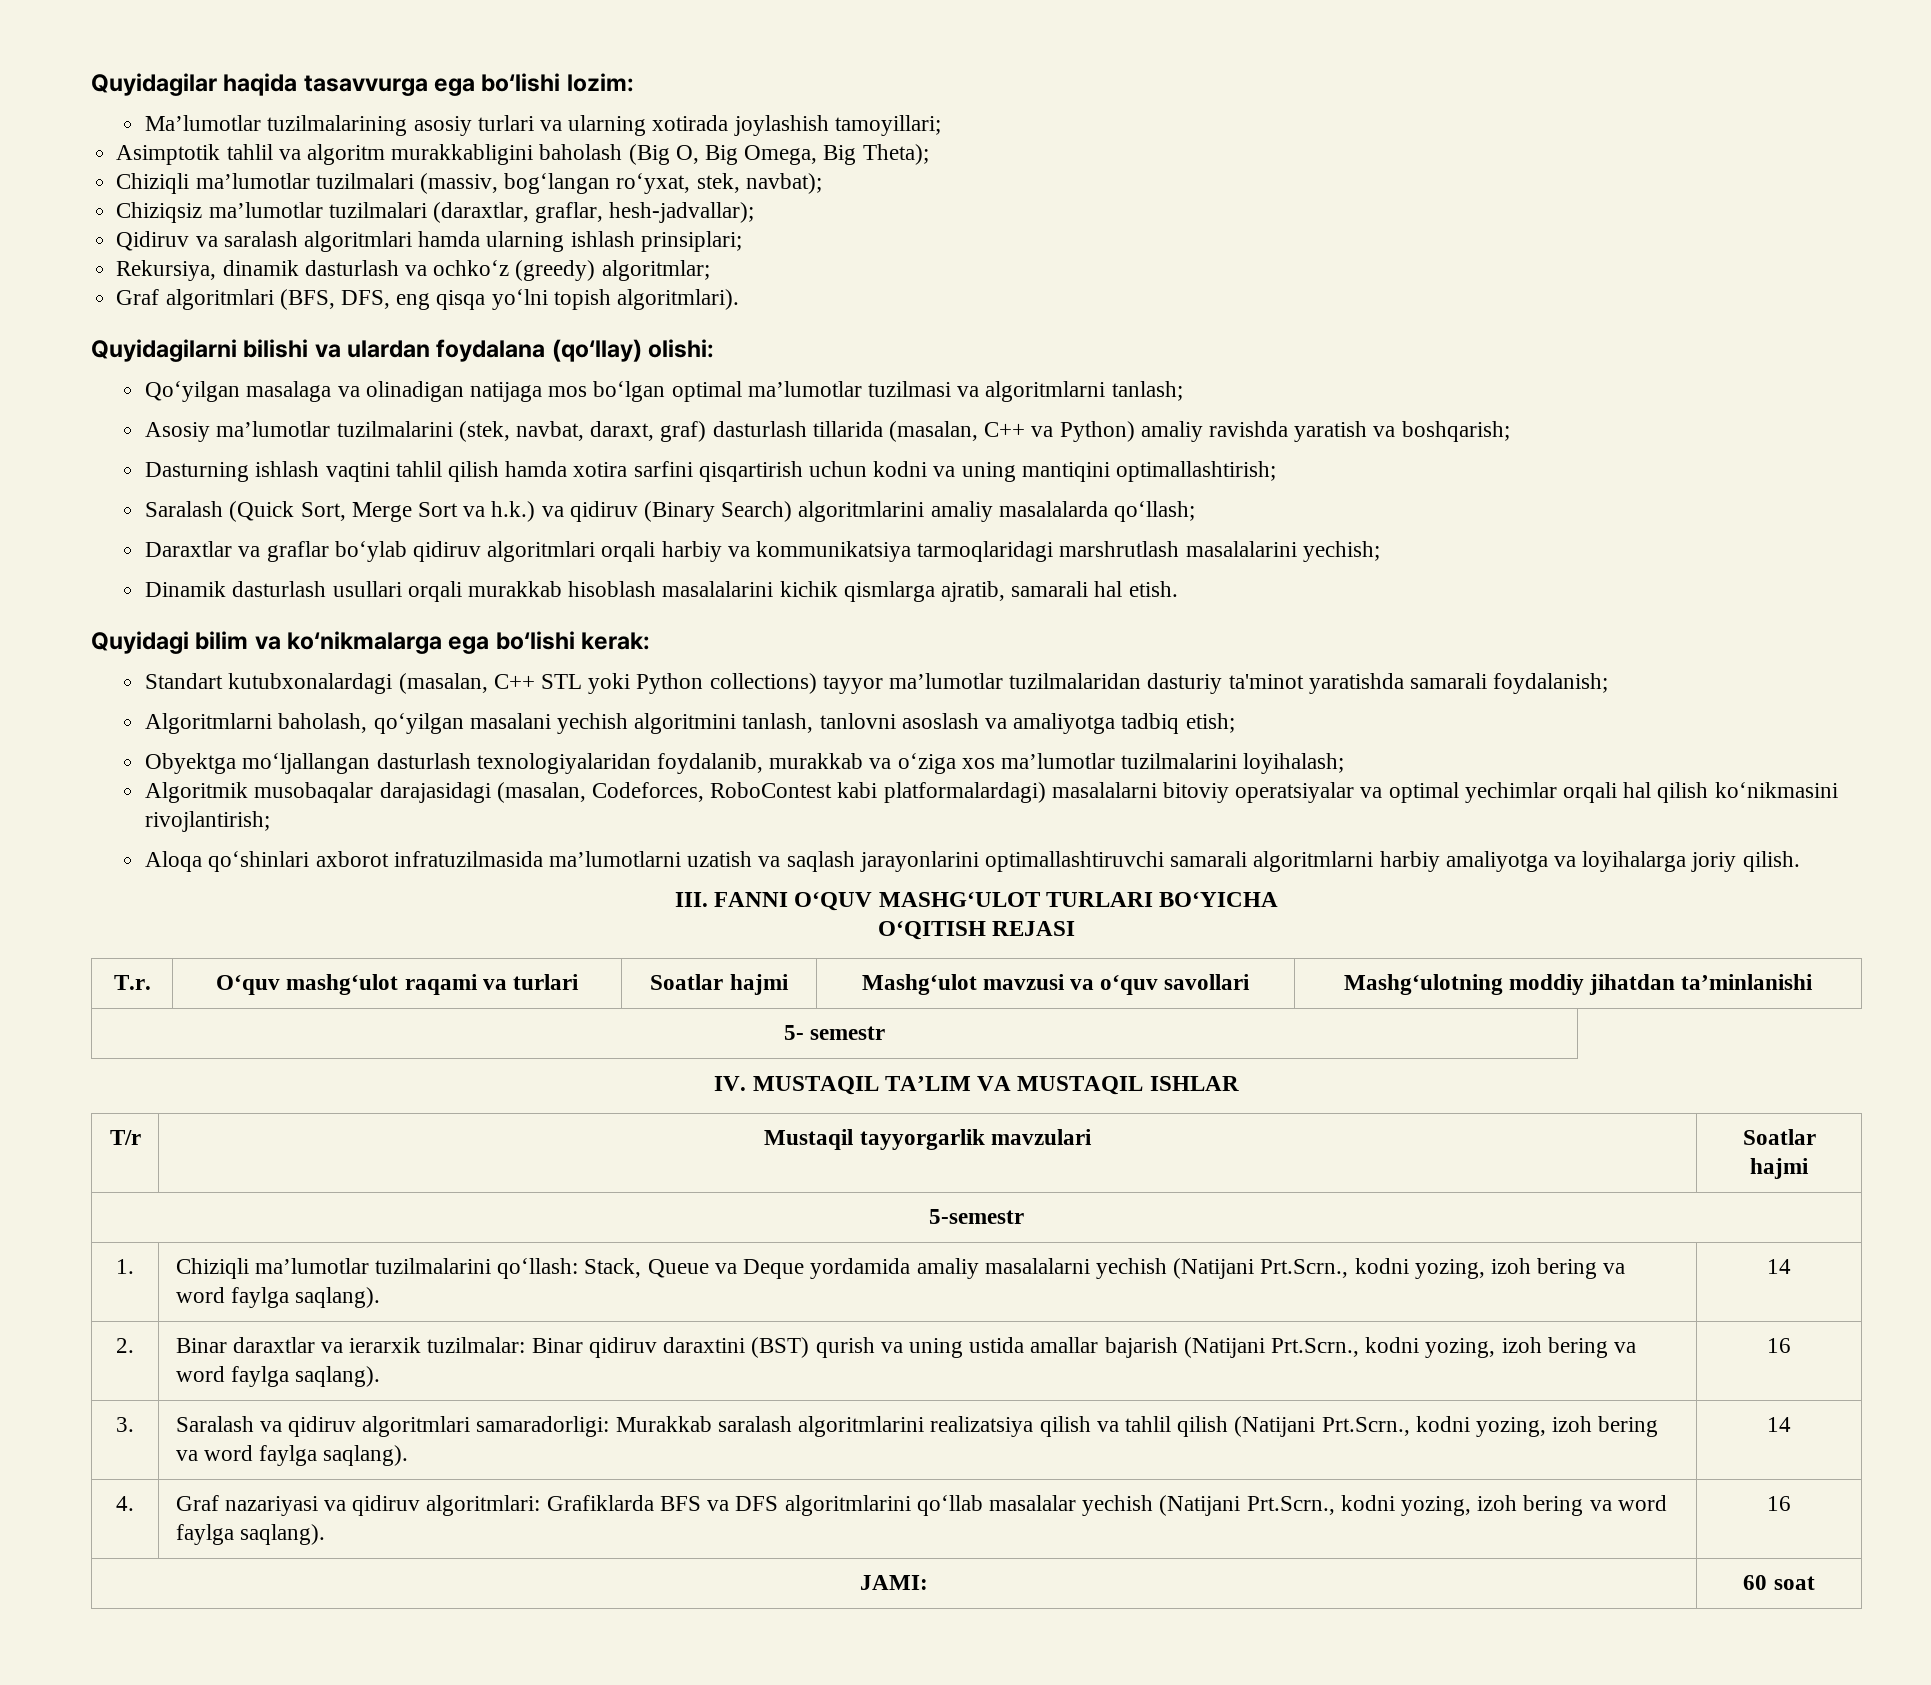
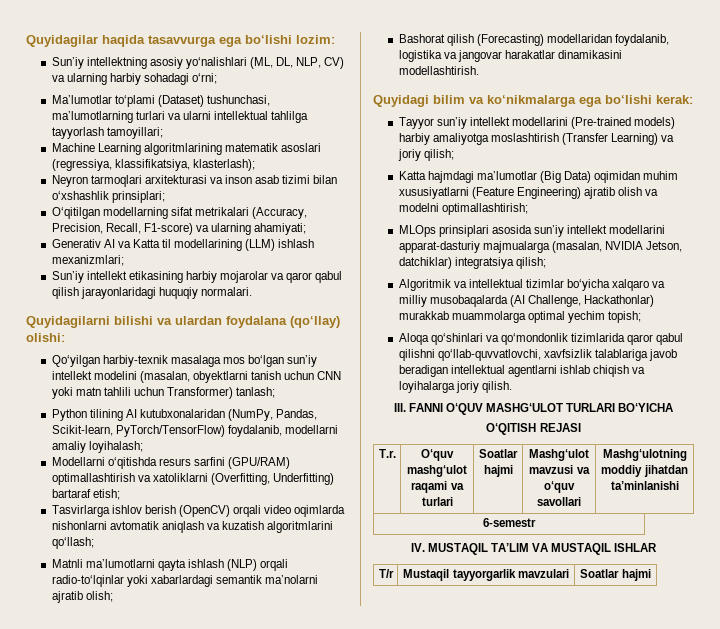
[145,115,941,136] [116,144,929,165] [116,173,822,194] [116,202,755,223] [116,231,742,252] [116,260,710,281] [116,289,739,310] Ma’lumotlar tuzilmalarining asosiy turlari va ularning xotirada joylashish tamoyillari; // Asimptotik tahlil va algoritm murakkabligini baholash (Big O, Big Omega, Big Theta); // Chiziqli ma’lumotlar tuzilmalari (massiv, bog‘langan ro‘yxat, stek, navbat); // Chiziqsiz ma’lumotlar tuzilmalari (daraxtlar, graflar, hesh-jadvallar); // Qidiruv va saralash algoritmlari hamda ularning ishlash prinsiplari; // Rekursiya, dinamik dasturlash va ochko‘z (greedy) algoritmlar; // Graf algoritmlari (BFS, DFS, eng qisqa yo‘lni topish algoritmlari). -> [51,57,345,69] [51,73,218,85] [51,95,271,107] [51,111,309,123] [51,127,163,139] [51,143,322,155] [51,159,255,171] [51,175,338,187] [51,191,165,203] [51,207,308,219] [51,223,307,235] [51,239,315,251] [51,255,124,266] [51,271,343,283] [51,287,253,299] Sun’iy intellektning asosiy yo‘nalishlari (ML, DL, NLP, CV) va ularning harbiy sohadagi o‘rni; // Ma’lumotlar to‘plami (Dataset) tushunchasi, ma’lumotlarning turlari va ularni intellektual tahlilga tayyorlash tamoyillari; // Machine Learning algoritmlarining matematik asoslari (regressiya, klassifikatsiya, klasterlash); // Neyron tarmoqlari arxitekturasi va inson asab tizimi bilan o‘xshashlik prinsiplari; // O‘qitilgan modellarning sifat metrikalari (Accuracy, Precision, Recall, F1-score) va ularning ahamiyati; // Generativ AI va Katta til modellarining (LLM) ishlash mexanizmlari; // Sun’iy intellekt etikasining harbiy mojarolar va qaror qabul qilish jarayonlaridagi huquqiy normalari.
[246,381,1183,402] [145,421,1510,442] [145,461,1277,482] [145,501,1196,522] [145,541,1380,562] [145,581,1178,602] masalaga va olinadigan natijaga mos bo‘lgan optimal ma’lumotlar tuzilmasi va algoritmlarni tanlash; // Asosiy ma’lumotlar tuzilmalarini (stek, navbat, daraxt, graf) dasturlash tillarida (masalan, C++ va Python) amaliy ravishda yaratish va boshqarish; // Dasturning ishlash vaqtini tahlil qilish hamda xotira sarfini qisqartirish uchun kodni va uning mantiqini optimallashtirish; // Saralash (Quick Sort, Merge Sort va h.k.) va qidiruv (Binary Search) algoritmlarini amaliy masalalarda qo‘llash; // Daraxtlar va graflar bo‘ylab qidiruv algoritmlari orqali harbiy va kommunikatsiya tarmoqlaridagi marshrutlash masalalarini yechish; // Dinamik dasturlash usullari orqali murakkab hisoblash masalalarini kichik qismlarga ajratib, samarali hal etish. -> [102,355,318,367] [51,371,342,383] [51,387,276,399] [51,409,318,421] [51,425,339,437] [51,441,143,453] [51,457,291,469] [51,473,335,485] [51,489,120,500] [51,505,346,517] [51,521,334,533] [51,537,94,549] [51,559,289,571] [51,575,319,587] [51,591,113,603] [398,34,670,46] [398,50,623,62] [398,66,479,75] harbiy-texnik masalaga mos bo‘lgan sun’iy intellekt modelini (masalan, obyektlarni tanish uchun CNN yoki matn tahlili uchun Transformer) tanlash; // Python tilining AI kutubxonalaridan (NumPy, Pandas, Scikit-learn, PyTorch/TensorFlow) foydalanib, modellarni amaliy loyihalash; // Modellarni o‘qitishda resurs sarfini (GPU/RAM) optimallashtirish va xatoliklarni (Overfitting, Underfitting) bartaraf etish; // Tasvirlarga ishlov berish (OpenCV) orqali video oqimlarda nishonlarni avtomatik aniqlash va kuzatish algoritmlarini qo‘llash; // Matnli ma’lumotlarni qayta ishlash (NLP) orqali radio-to‘lqinlar yoki xabarlardagi semantik ma’nolarni ajratib olish; // Bashorat qilish (Forecasting) modellaridan foydalanib, logistika va jangovar harakatlar dinamikasini modellashtirish.
[145,673,1609,694] [145,713,1235,734] [145,753,1345,774] [145,782,1838,803] [145,811,271,832] [145,851,1548,872] Standart kutubxonalardagi (masalan, C++ STL yoki Python collections) tayyor ma’lumotlar tuzilmalaridan dasturiy ta'minot yaratishda samarali foydalanish; // Algoritmlarni baholash, qo‘yilgan masalani yechish algoritmini tanlash, tanlovni asoslash va amaliyotga tadbiq etish; // Obyektga mo‘ljallangan dasturlash texnologiyalaridan foydalanib, murakkab va o‘ziga xos ma’lumotlar tuzilmalarini loyihalash; // Algoritmik musobaqalar darajasidagi (masalan, Codeforces, RoboContest kabi platformalardagi) masalalarni bitoviy operatsiyalar va optimal yechimlar orqali hal qilish ko‘nikmasini rivojlantirish; // Aloqa qo‘shinlari axborot infratuzilmasida ma’lumotlarni uzatish va saqlash jarayonlarini optimallashtiruvchi samarali algoritmlarni harbiy amaliyotga -> [398,117,676,129] [398,133,675,145] [397,149,454,161] [398,171,679,183] [398,187,659,199] [398,203,528,215] [398,225,666,237] [398,241,683,253] [398,257,546,269] [398,279,666,291] [398,295,655,307] [398,311,642,323] [398,333,684,345] [398,349,678,361] [398,365,630,377] Tayyor sun’iy intellekt modellarini (Pre-trained models) harbiy amaliyotga moslashtirish (Transfer Learning) va joriy qilish; // Katta hajmdagi ma’lumotlar (Big Data) oqimidan muhim xususiyatlarni (Feature Engineering) ajratib olish va modelni optimallashtirish; // MLOps prinsiplari asosida sun’iy intellekt modellarini apparat-dasturiy majmualarga (masalan, NVIDIA Jetson, datchiklar) integratsiya qilish; // Algoritmik va intellektual tizimlar bo‘yicha xalqaro va milliy musobaqalarda (AI Challenge, Hackathonlar) murakkab muammolarga optimal yechim topish; // Aloqa qo‘shinlari va qo‘mondonlik tizimlarida qaror qabul qilishni qo‘llab-quvvatlovchi, xavfsizlik talablariga javob beradigan intellektual agentlarni ishlab chiqish
[783,1025,886,1040] 5- semestr -> [483,518,536,527] 6-semestr
[929,1209,1024,1224] [116,1259,134,1274] [175,1258,1626,1279] [175,1287,381,1308] [1767,1259,1791,1274] [116,1338,134,1353] [175,1337,1637,1358] [175,1366,381,1387] [1767,1338,1791,1353] [116,1417,134,1432] [175,1416,1659,1437] [175,1445,409,1466] [1767,1417,1791,1432] [116,1496,134,1511] [175,1495,1667,1516] [175,1524,325,1545] [1767,1496,1791,1511] [860,1575,928,1590] [1743,1575,1815,1590] // 5-semestr // 1. | Chiziqli ma’lumotlar tuzilmalarini qo‘llash: Stack, Queue va Deque yordamida amaliy masalalarni yechish (Natijani Prt.Scrn., kodni yozing, izoh bering va word faylga saqlang). | 14 // 2. | Binar daraxtlar va ierarxik tuzilmalar: Binar qidiruv daraxtini (BST) qurish va uning ustida amallar bajarish (Natijani Prt.Scrn., kodni yozing, izoh bering va word faylga saqlang). | 16 // 3. | Saralash va qidiruv algoritmlari samaradorligi: Murakkab saralash algoritmlarini realizatsiya qilish va tahlil qilish (Natijani Prt.Scrn., kodni yozing, izoh bering va word faylga saqlang). | 14 // 4. | Graf nazariyasi va qidiruv algoritmlari: Grafiklarda BFS va DFS algoritmlarini qo‘llab masalalar yechish (Natijani Prt.Scrn., kodni yozing, izoh bering va word faylga saqlang). | 16 // JAMI: | 60 soat -> (651, 575) none

